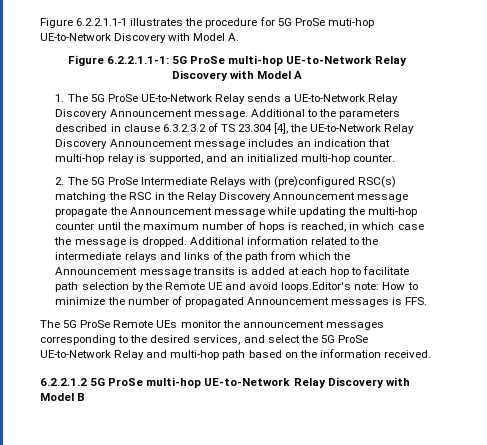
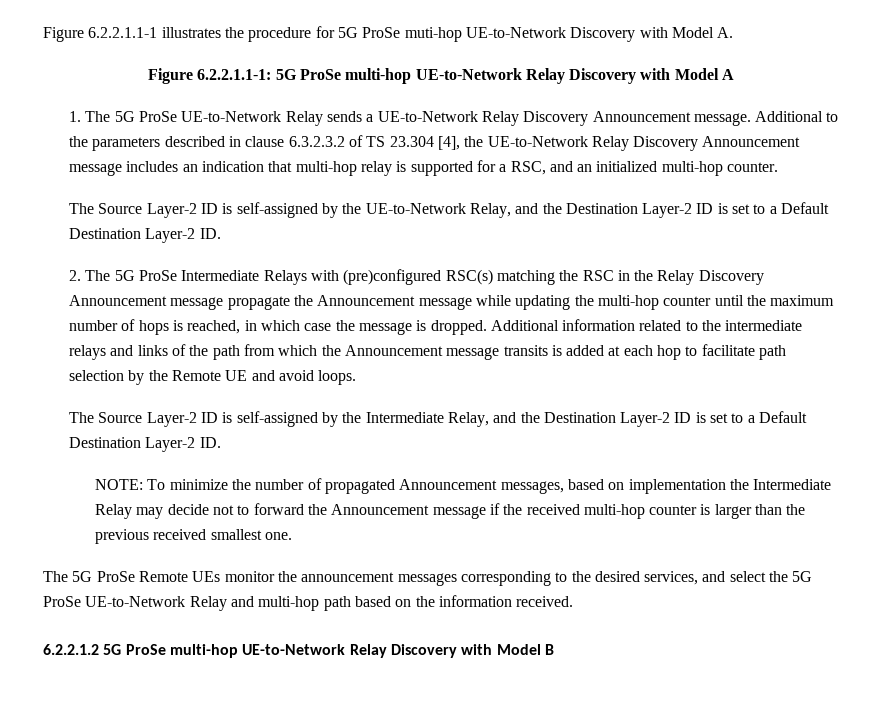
[148,154,203,164] supported, -> [410,160,546,176] supported for a RSC,
(396, 158) none -> [68,202,830,218] [68,228,221,243] // The Source Layer-2 ID is self-assigned by the UE-to-Network Relay, and the Destination Layer-2 ID is set to a Default Destination Layer-2 ID.
[281,282,418,292] loops.Editor's note: How to -> [318,370,357,385] [68,411,808,427] [68,437,221,452] [94,479,166,490] loops. // The Source Layer-2 ID is self-assigned by the Intermediate Relay, and the Destination Layer-2 ID is set to a Default Destination Layer-2 ID. // NOTE: To
[331,297,428,307] messages is FFS. -> [500,479,832,494] [94,503,806,519] [94,529,292,544] messages, based on implementation the Intermediate Relay may decide not to forward the Announcement message if the received multi-hop counter is larger than the previous received smallest one.

